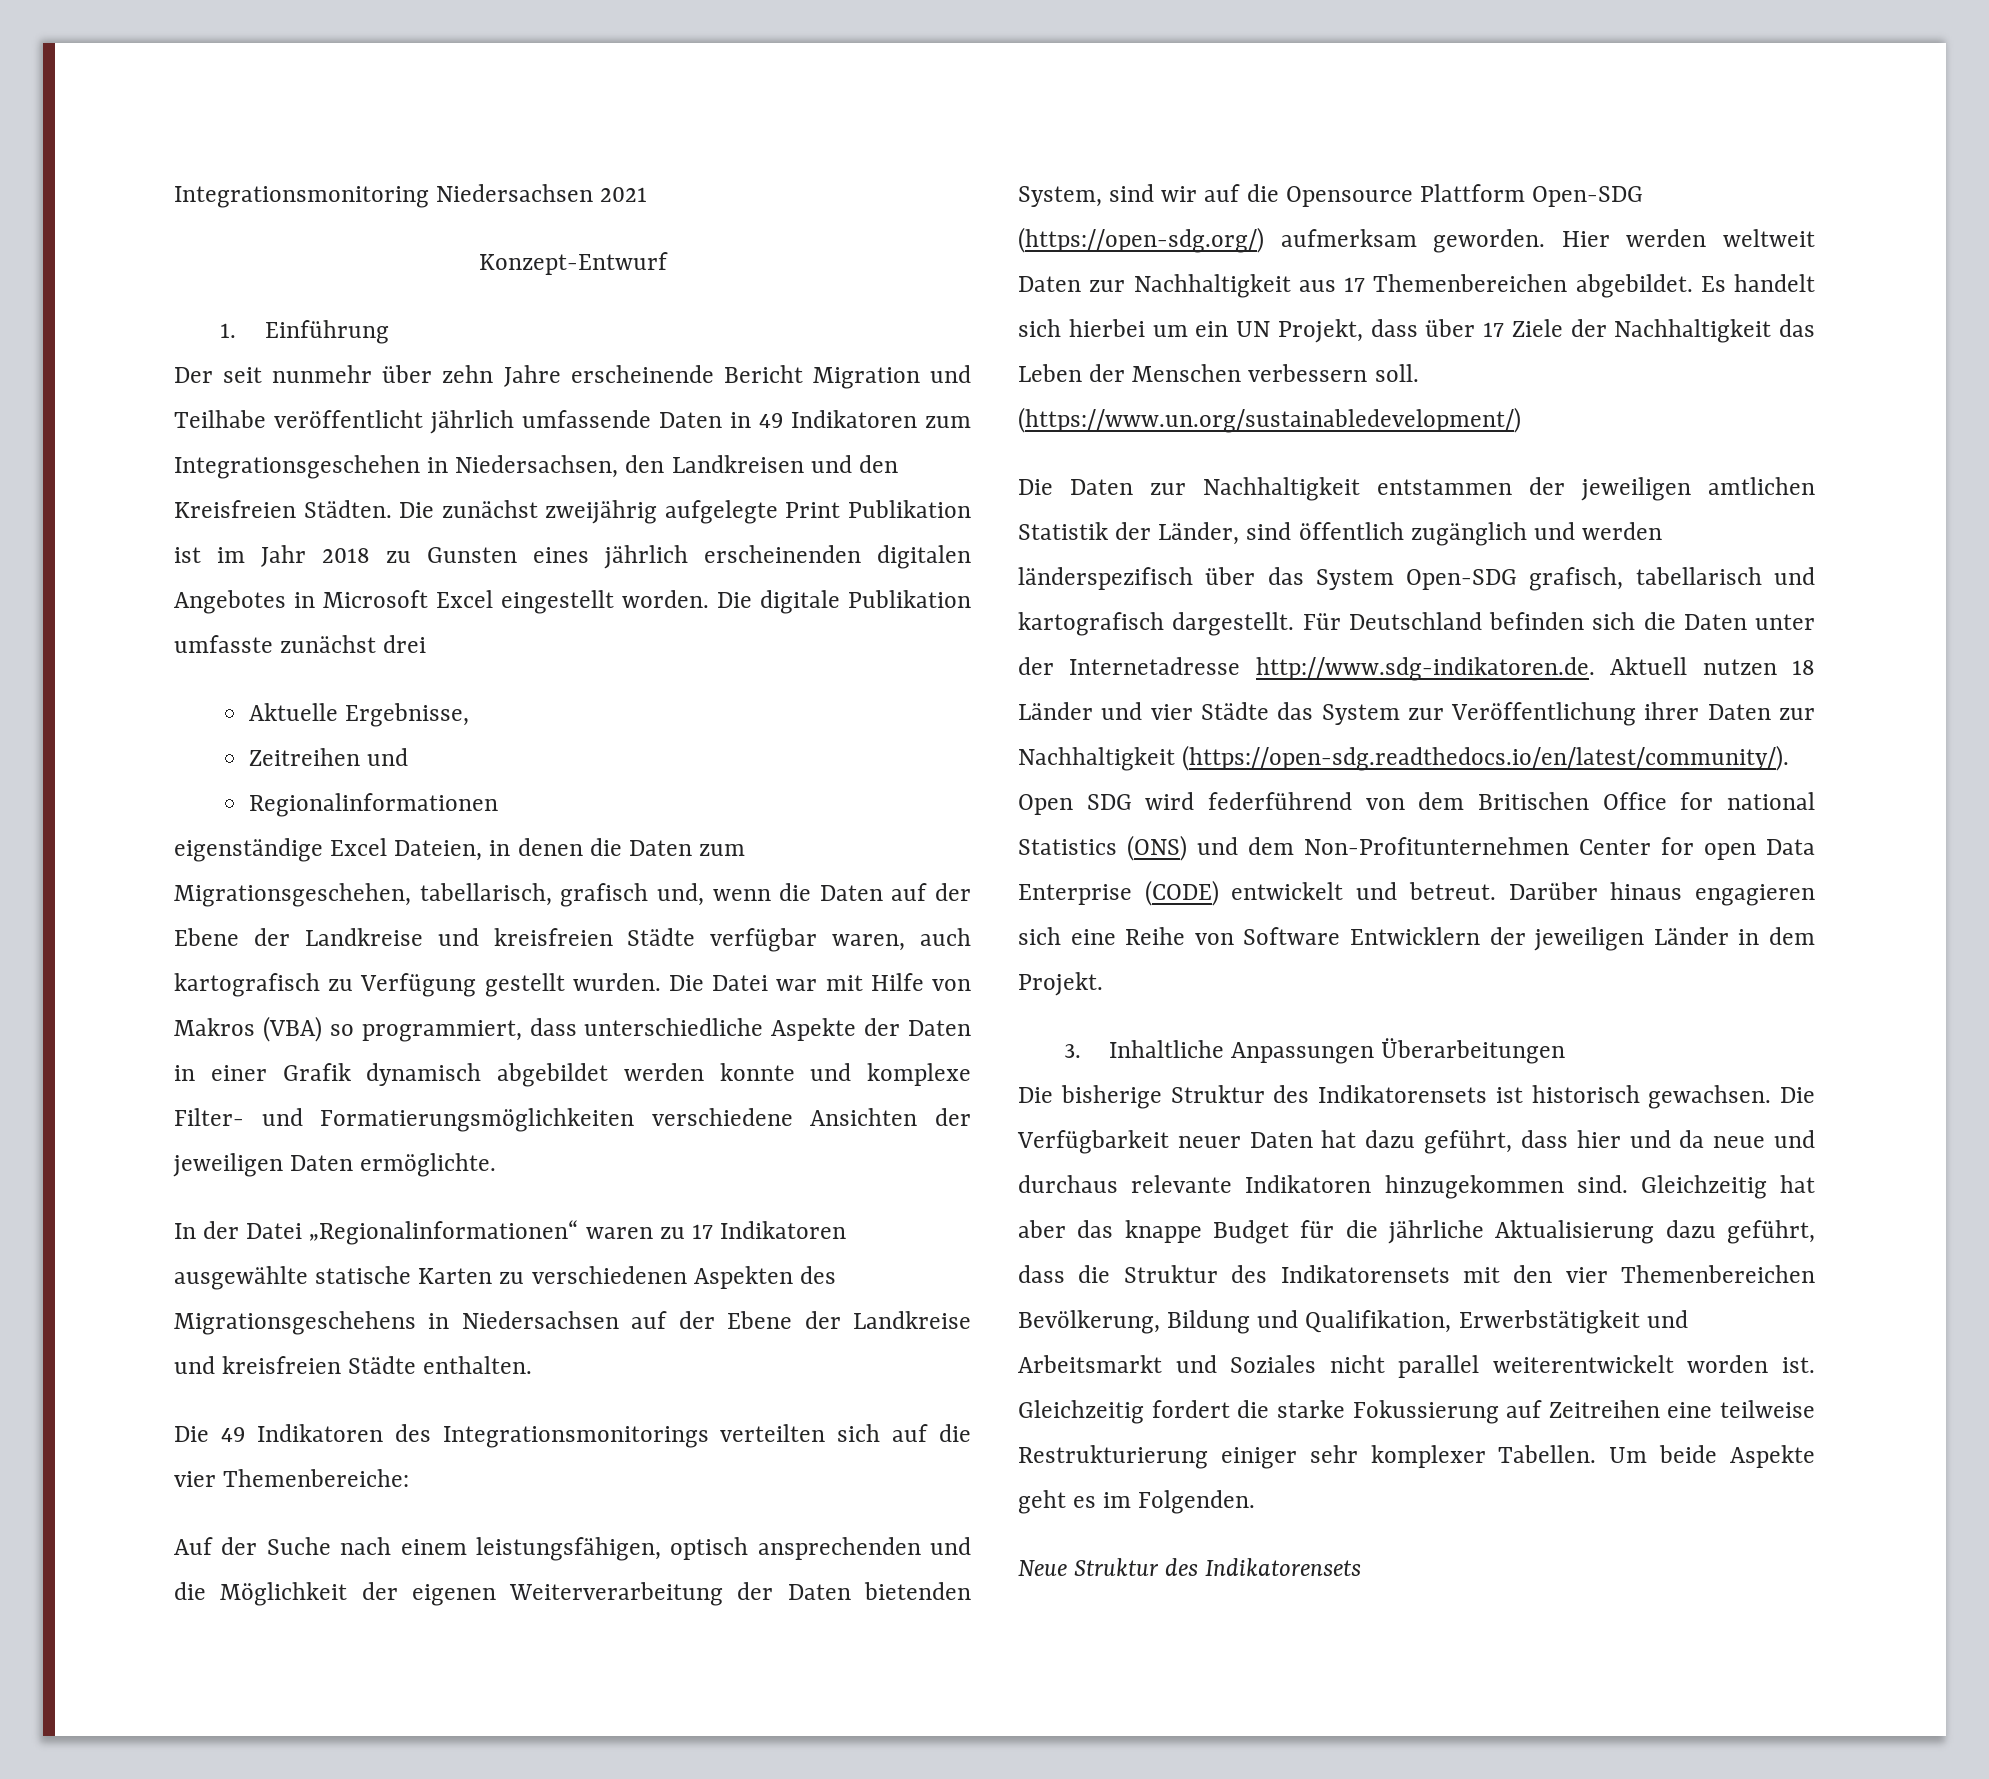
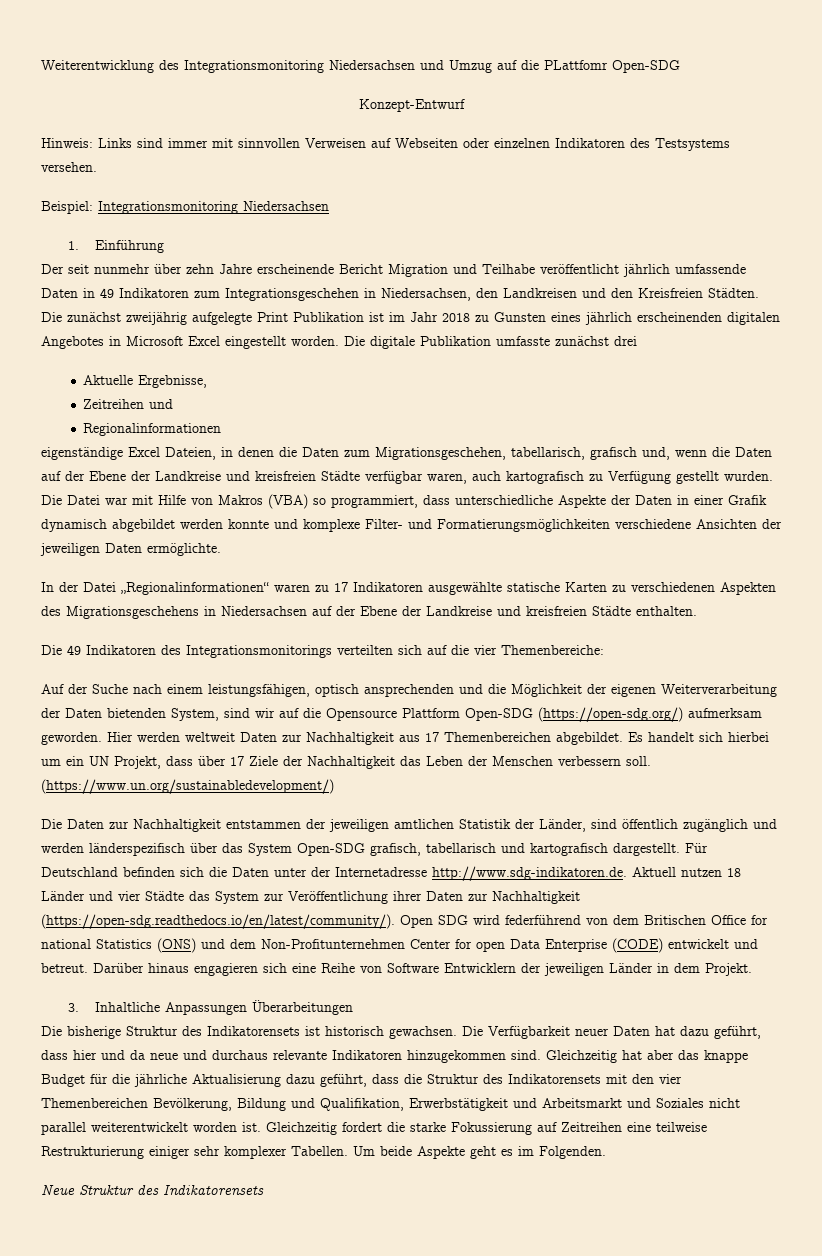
[174,184,648,208] [478,252,668,275] Integrationsmonitoring Niedersachsen 2021 // Konzept-Entwurf -> [41,60,680,73] [358,99,465,112] [41,138,730,151] [41,162,97,172] [41,201,329,214] Weiterentwicklung des Integrationsmonitoring Niedersachsen und Umzug auf die PLattfomr Open-SDG // Konzept-Entwurf // Hinweis: Links sind immer mit sinnvollen Verweisen auf Webseiten oder einzelnen Indikatoren des Testsystems versehen. // Beispiel: Integrationsmonitoring Niedersachsen

